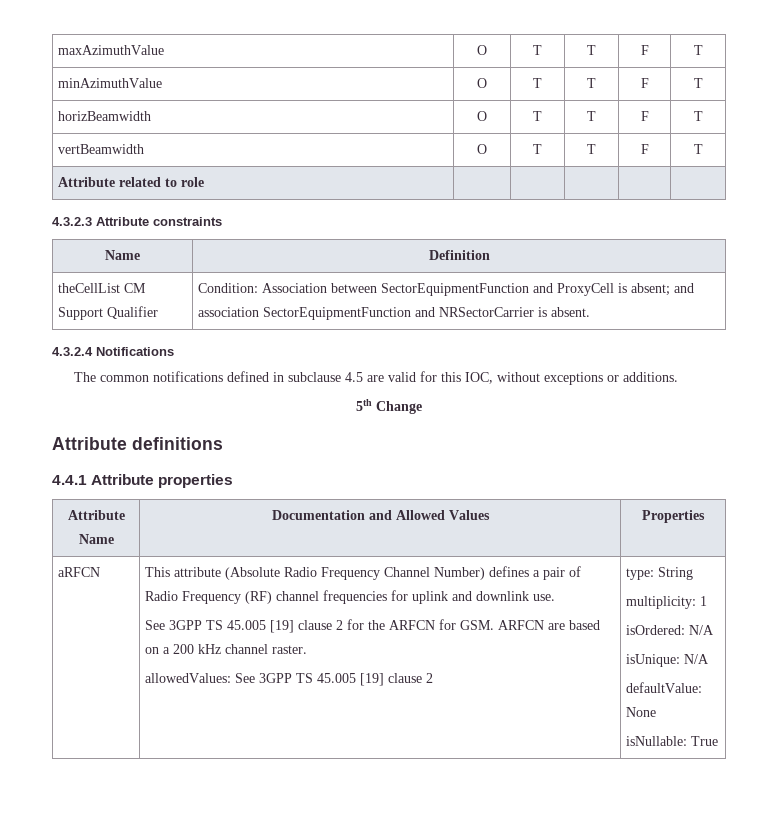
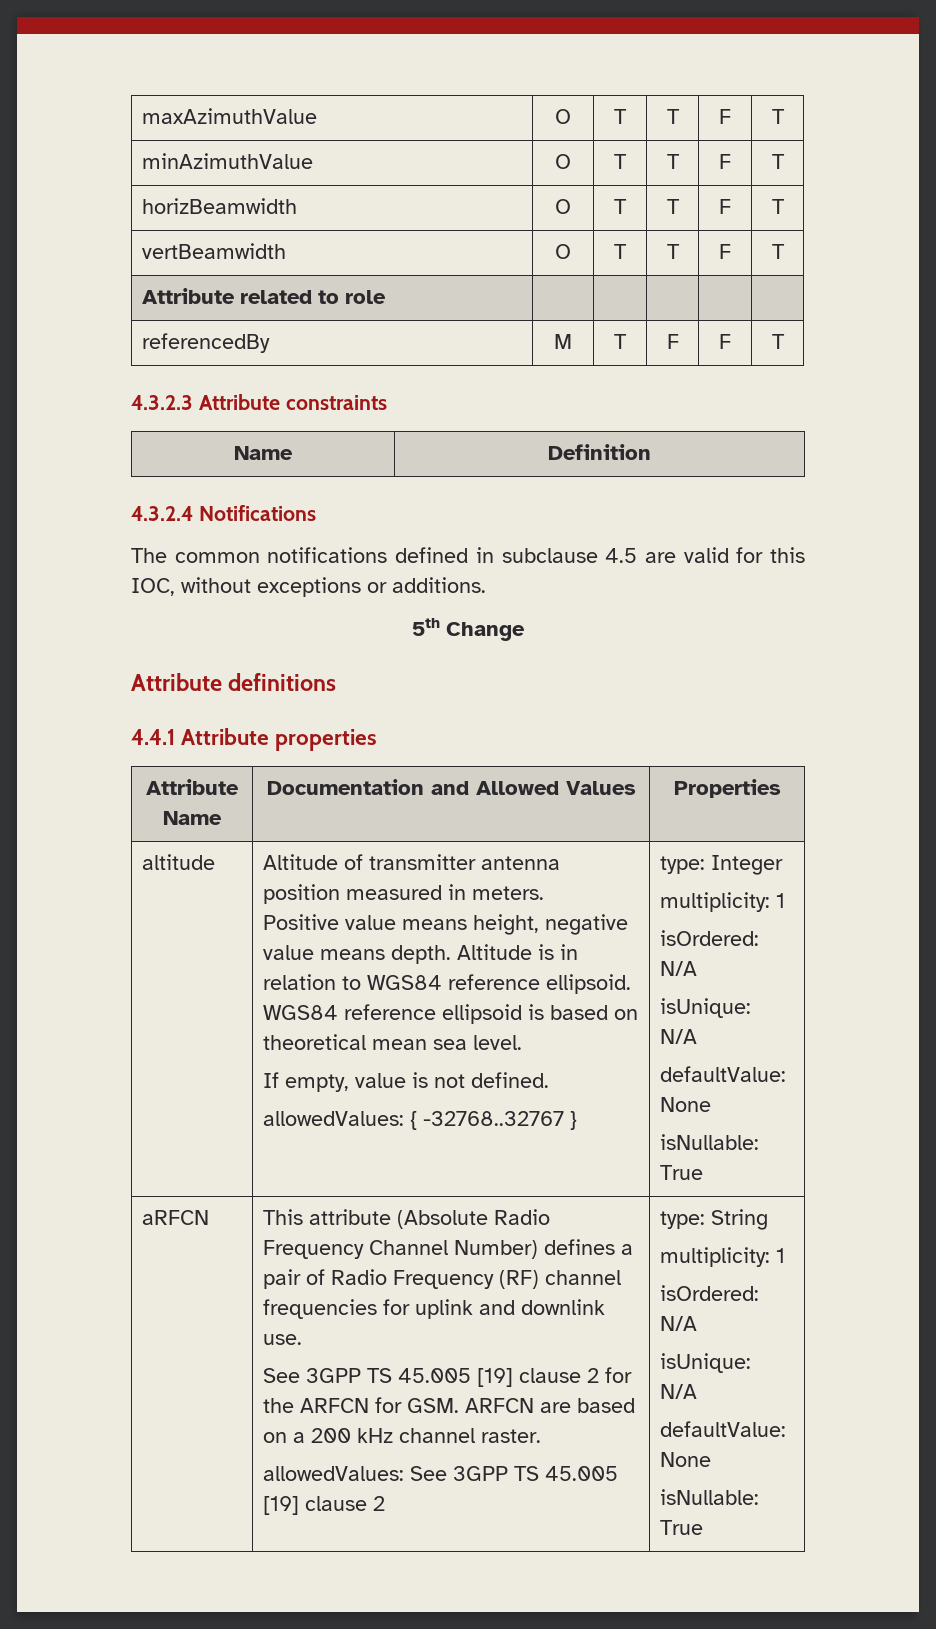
(204, 182) none -> [142,333,271,353] [554,334,572,349] [614,334,627,349] [666,334,679,349] [719,334,731,349] [771,334,785,349] // referencedBy | M | T | F | F | T
[57,283,146,293] [57,306,158,320] [197,283,694,296] [197,307,590,320] // theCellList CM Support Qualifier | Condition: Association between SectorEquipmentFunction and ProxyCell is absent; and association SectorEquipmentFunction and NRSectorCarrier is absent. -> (651, 452) none
(705, 516) none -> [142,854,216,870] [263,854,561,870] [263,884,545,904] [263,914,629,935] [263,944,579,964] [263,974,632,994] [263,1004,639,1024] [263,1034,523,1050] [263,1072,550,1092] [263,1111,578,1130] [660,855,784,875] [660,892,786,912] [660,930,760,946] [660,961,698,976] [660,998,752,1018] [660,1029,698,1044] [660,1066,787,1082] [660,1097,712,1112] [660,1134,760,1150] [660,1165,704,1180] // altitude | Altitude of transmitter antenna position measured in meters. // Positive value means height, negative value means depth. Altitude is in relation to WGS84 reference ellipsoid. WGS84 reference ellipsoid is based on theoretical mean sea level. // If empty, value is not defined. // allowedValues: { -32768..32767 } | type: Integer // multiplicity: 1 // isOrdered: N/A // isUnique: N/A // defaultValue: None // isNullable: True

